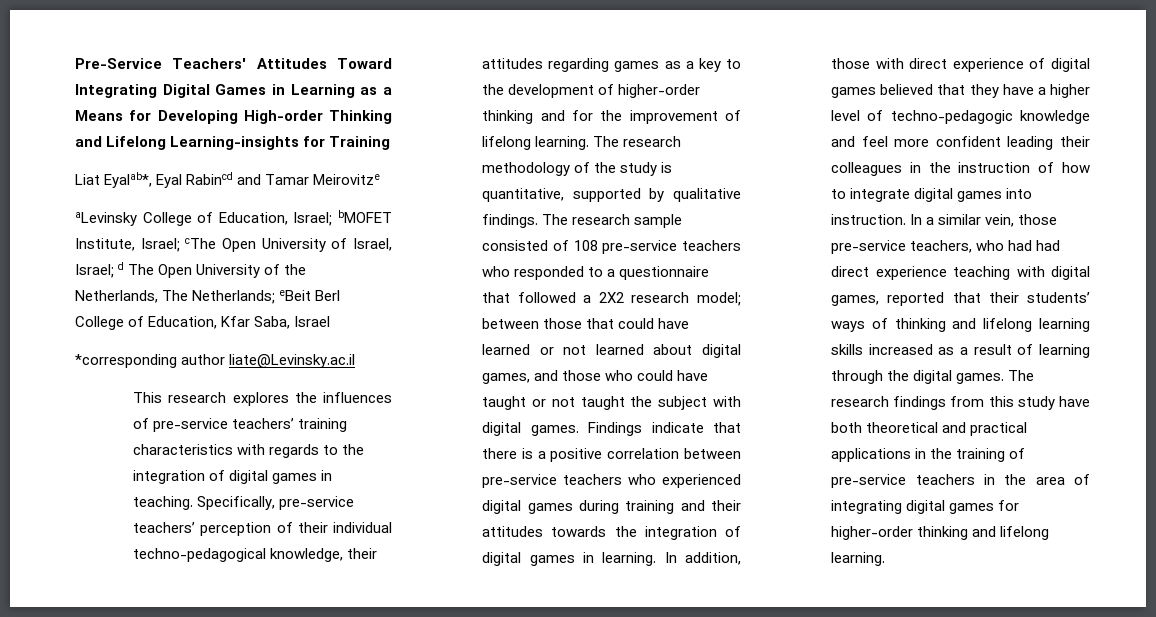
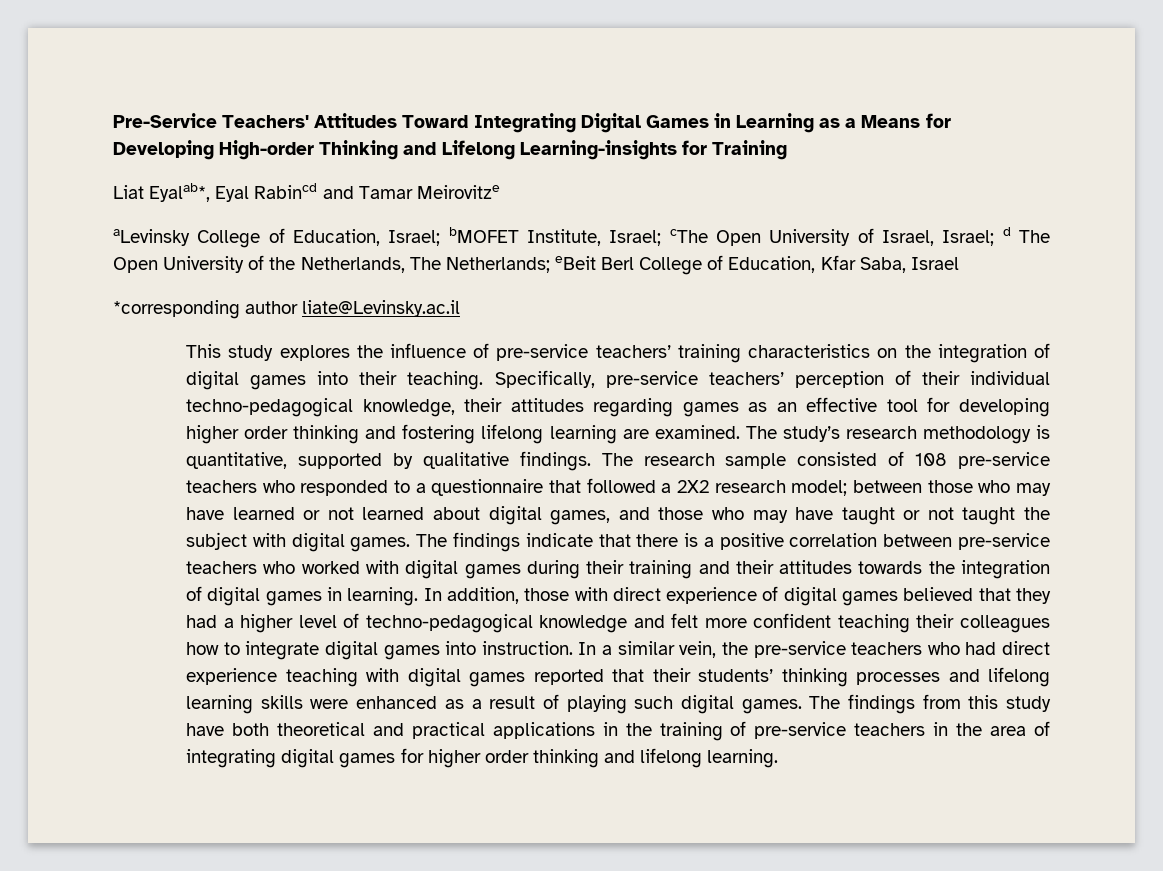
[168,392,227,403] research -> [228,345,274,361] study
[323,392,392,403] influences -> [390,343,467,358] influence
[237,444,365,458] [133,470,333,484] with regards to the integration of digital games in -> [877,343,1050,363] [186,371,398,390] on the integration of digital games into their
[685,58,741,72] [482,84,701,98] [482,110,741,124] [482,136,682,150] [482,162,658,176] a key to the development of higher-order thinking and for the improvement of lifelong learning. The research methodology of the study -> [776,397,1051,417] [186,424,1031,444] an effective tool for developing higher order thinking and fostering lifelong learning are examined. The study’s research methodology
[586,318,655,329] that could -> [978,480,1051,496] who may
[637,370,674,381] could -> [752,510,788,523] may
[588,422,643,436] Findings -> [416,532,521,552] The findings
[662,474,741,488] experienced -> [301,560,399,574] worked with
(619, 507) none -> [586,560,625,574] their
[1002,84,1034,95] have -> [186,615,218,628] had
[890,110,1013,124] techno-pedagogic -> [365,614,533,633] techno-pedagogical
[861,136,888,147] feel -> [671,613,699,628] felt
[1007,136,1054,150] leading -> [837,614,910,633] teaching
[909,162,1055,173] in the instruction of -> (1051, 624) none
[1018,214,1058,225] [831,240,973,254] those pre-service teachers, -> [721,641,923,658] the pre-service teachers
[1036,240,1061,251] had -> (997, 648) none
[831,295,880,306] games, -> [469,672,526,687] games
[831,318,946,332] ways of thinking -> [781,668,941,687] thinking processes
[868,344,933,355] increased -> [310,696,438,709] were enhanced
[1039,344,1090,358] [831,370,1035,384] [831,396,890,407] learning through the digital games. The research -> [566,695,841,714] playing such digital games. The
[831,526,914,540] higher-order -> [427,749,529,768] higher order

